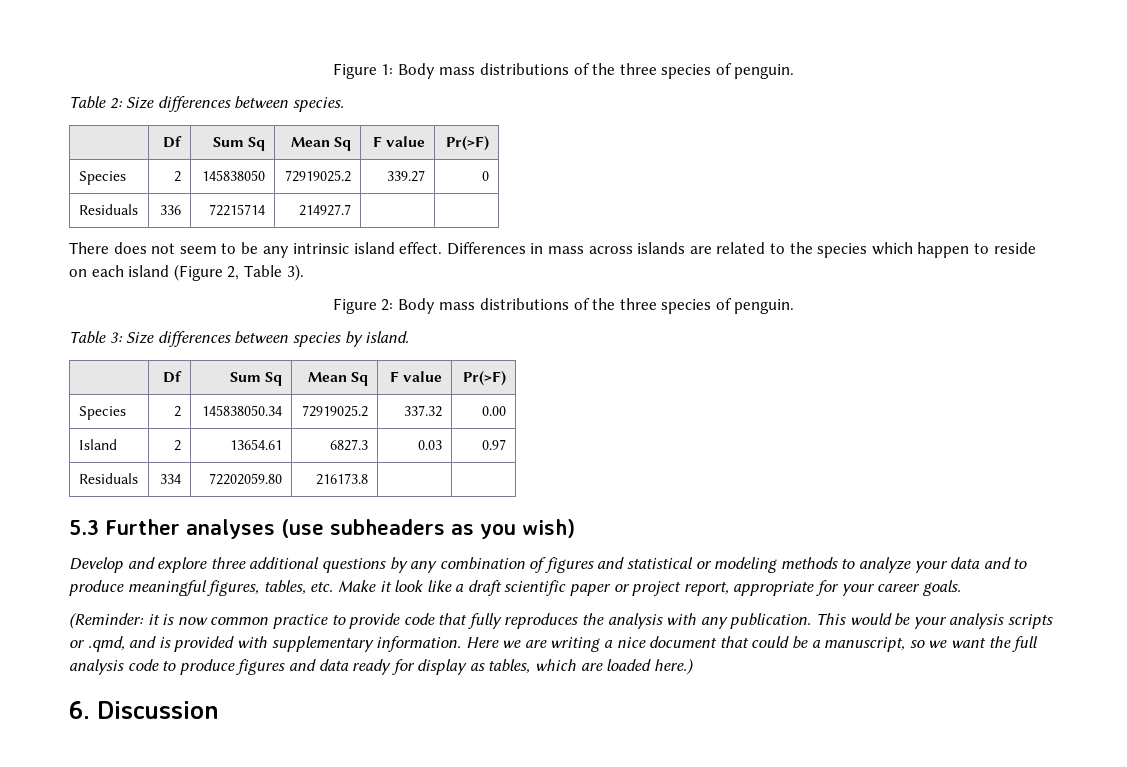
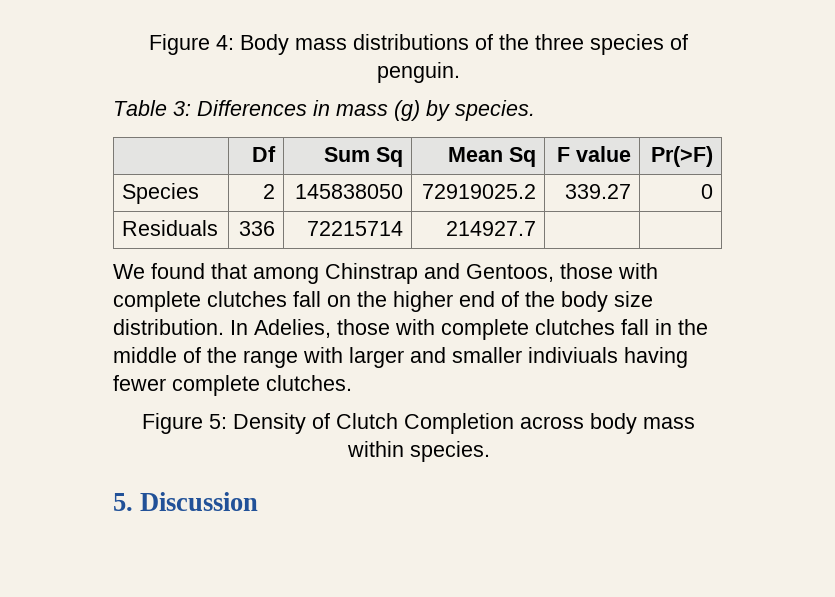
[332,63,394,79] Figure 1: -> [149,34,234,55] Figure 4:
[109,96,289,112] 2: Size differences between -> [173,100,450,121] 3: Differences in mass (g) by
[69,242,1036,258] [69,264,304,281] [332,298,795,314] [69,331,410,347] [163,371,183,383] [229,372,283,386] [307,372,369,386] [389,371,443,382] [463,371,507,386] [78,406,126,420] [174,406,182,417] [202,405,283,416] [302,405,369,417] [404,405,443,417] [482,406,507,416] [78,439,117,450] [174,440,182,451] [230,439,283,450] [330,439,369,451] [418,440,443,450] [482,439,507,450] [78,473,138,484] [160,474,182,484] [209,473,283,485] [316,473,369,485] [69,519,575,539] [69,557,1028,573] [69,580,961,596] [69,612,1053,629] [69,636,1039,652] [69,658,694,675] [69,701,90,719] There does not seem to be any intrinsic island effect. Differences in mass across islands are related to the species which happen to reside on each island (Figure 2, Table 3). // Figure 2: Body mass distributions of the three species of penguin. // Table 3: Size differences between species by island. // | Df | Sum Sq | Mean Sq | F value | Pr(>F) // Species | 2 | 145838050.34 | 72919025.2 | 337.32 | 0.00 // Island | 2 | 13654.61 | 6827.3 | 0.03 | 0.97 // Residuals | 334 | 72202059.80 | 216173.8 | | // 5.3 Further analyses (use subheaders as you wish) // Develop and explore three additional questions by any combination of figures and statistical or modeling methods to analyze your data and to produce meaningful figures, tables, etc. Make it look like a draft scientific paper or project report, appropriate for your career goals. // (Reminder: it is now common practice to provide code that fully reproduces the analysis with any publication. This would be your analysis scripts or .qmd, and is provided with supplementary information. Here we are writing a nice document that could be a manuscript, so we want the full analysis code to produce figures and data ready for display as tables, which are loaded here.) // 6. -> [113,263,658,284] [113,291,653,312] [113,319,708,340] [113,347,688,368] [113,375,352,396] [142,413,695,434] [346,441,490,462] [113,493,133,511] We found that among Chinstrap and Gentoos, those with complete clutches fall on the higher end of the body size distribution. In Adelies, those with complete clutches fall in the middle of the range with larger and smaller indiviuals having fewer complete clutches. // Figure 5: Density of Clutch Completion across body mass within species. // 5.

